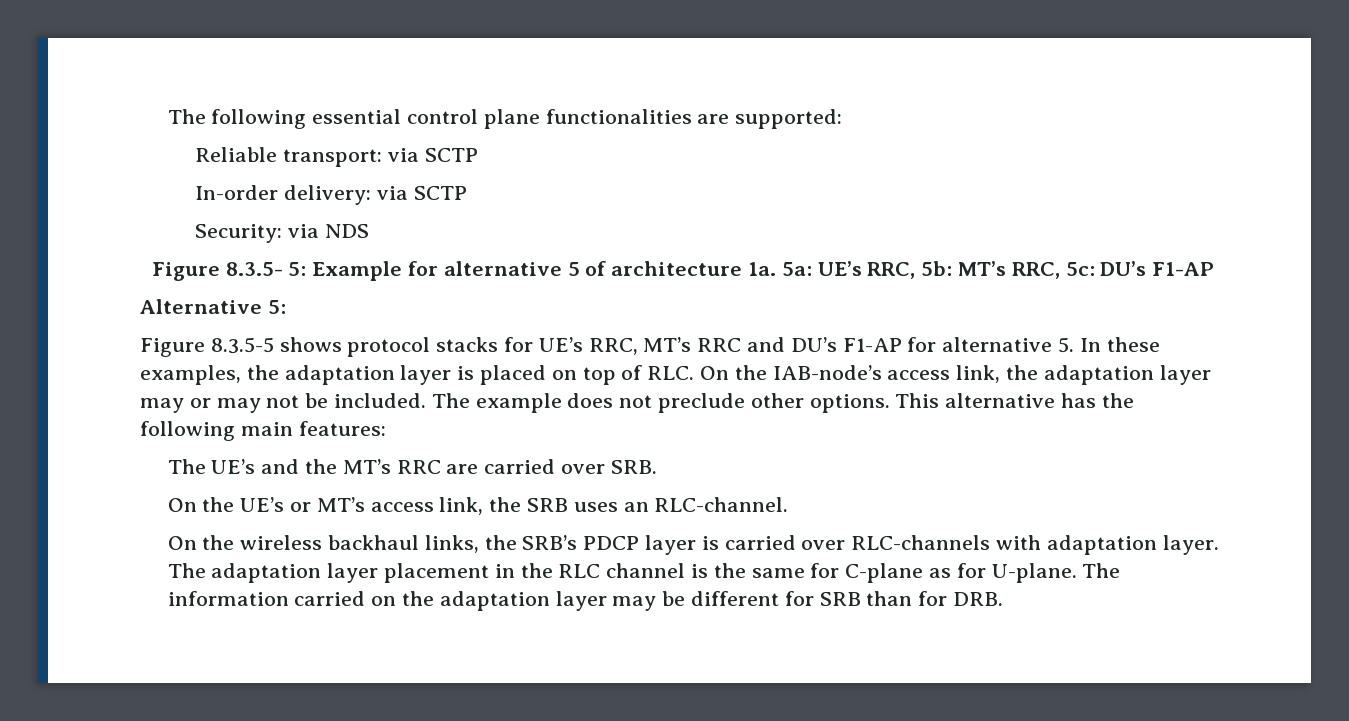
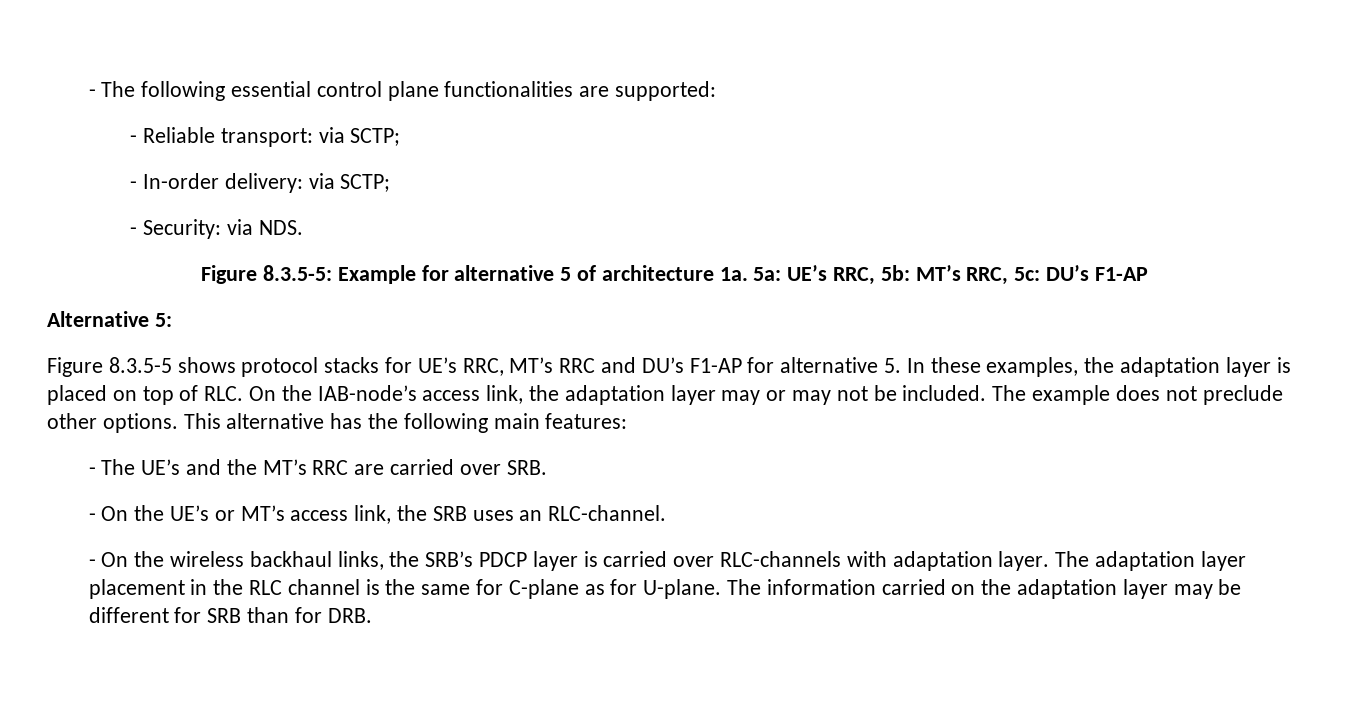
(167, 116) none -> [88,89,96,97] -
(843, 119) none -> [130,135,138,143] -
[424,148,478,162] SCTP // -> [350,128,401,146] [130,181,138,189] SCTP; // -
[413,186,467,200] SCTP // -> [340,174,391,192] [130,227,138,235] SCTP; // -
[324,224,369,238] [151,262,307,281] NDS // Figure 8.3.5- 5: -> [258,220,303,235] [201,265,332,284] NDS. // Figure 8.3.5-5:
(386, 428) none -> [88,467,96,475] -
(657, 467) none -> [88,513,96,521] -
(789, 504) none -> [88,559,96,567] -

